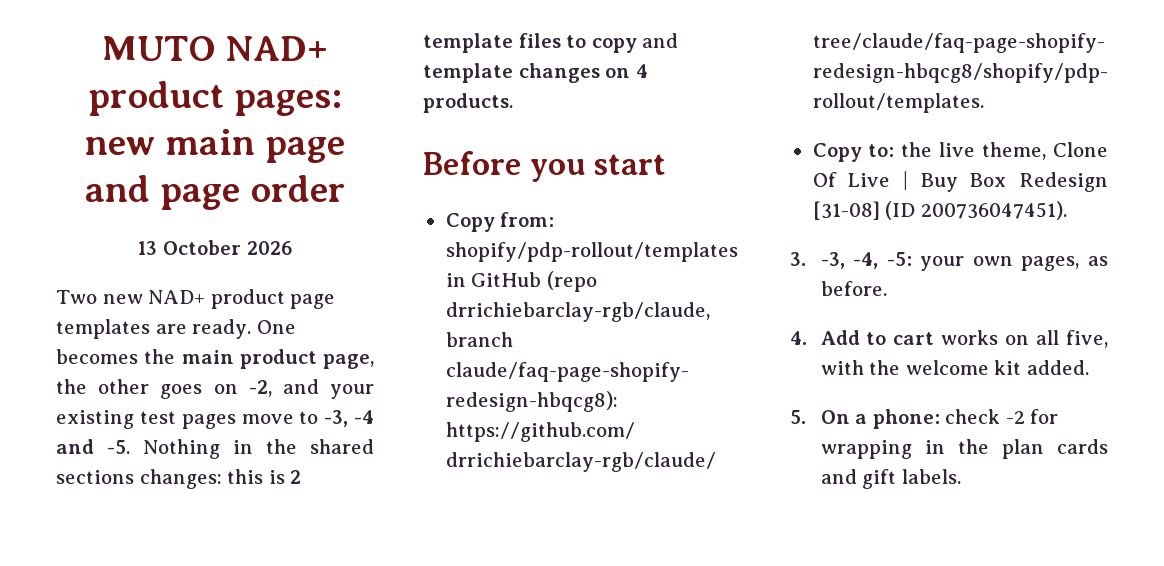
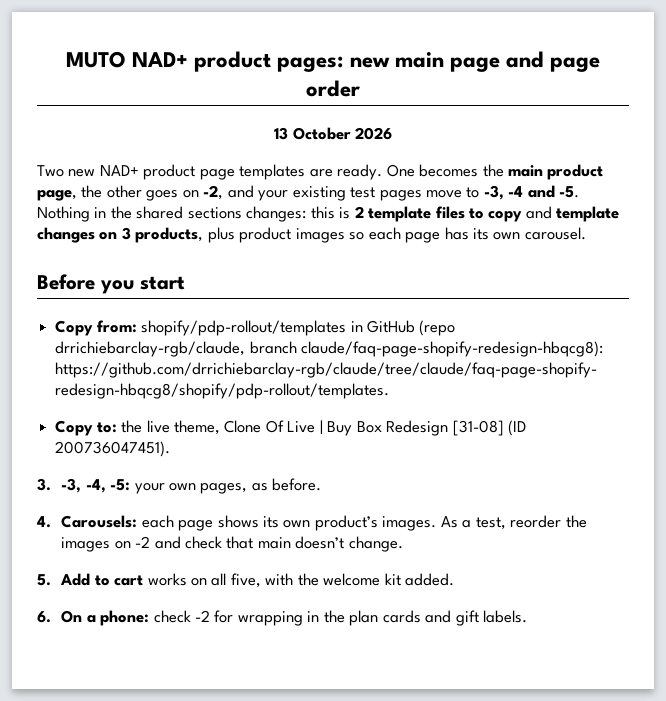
[635,64,648,78] [423,93,513,113] 4 products. -> [121,227,586,243] 3 products, plus product images so each page has its own carousel.
(807, 338) none -> [61,515,587,531] [61,536,403,552] [37,574,51,586] Carousels: each page shows its own product’s images. As a test, reorder the images on -2 and check that main doesn’t change. // 5.
[790,410,806,424] 5. -> [37,611,51,623] 6.

